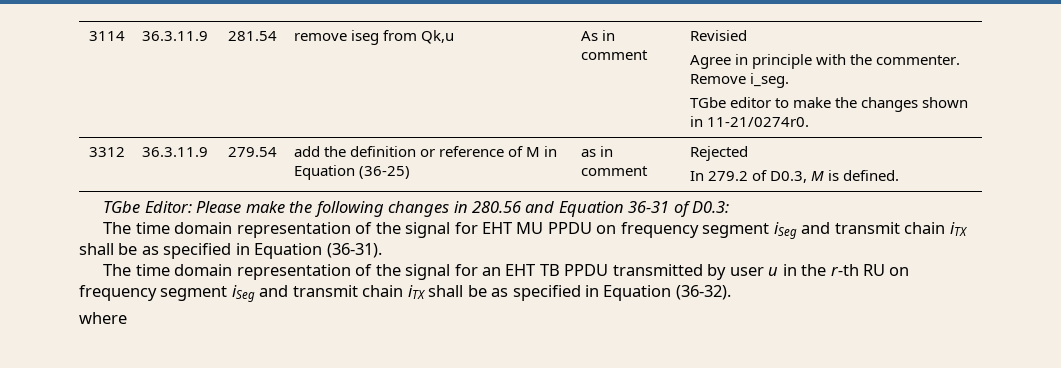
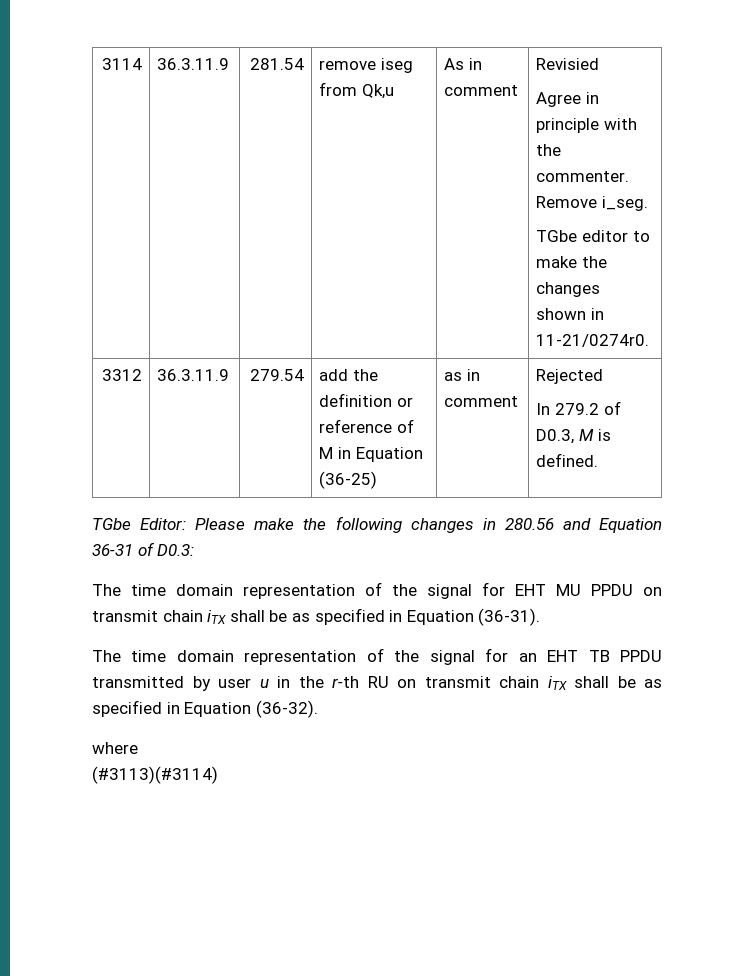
[620,222,831,239] frequency segment iSeg and -> (662, 591) none
[79,285,289,302] frequency segment iSeg and -> (416, 683) none
(127, 318) none -> [92,766,218,784] // (#3113)(#3114)

